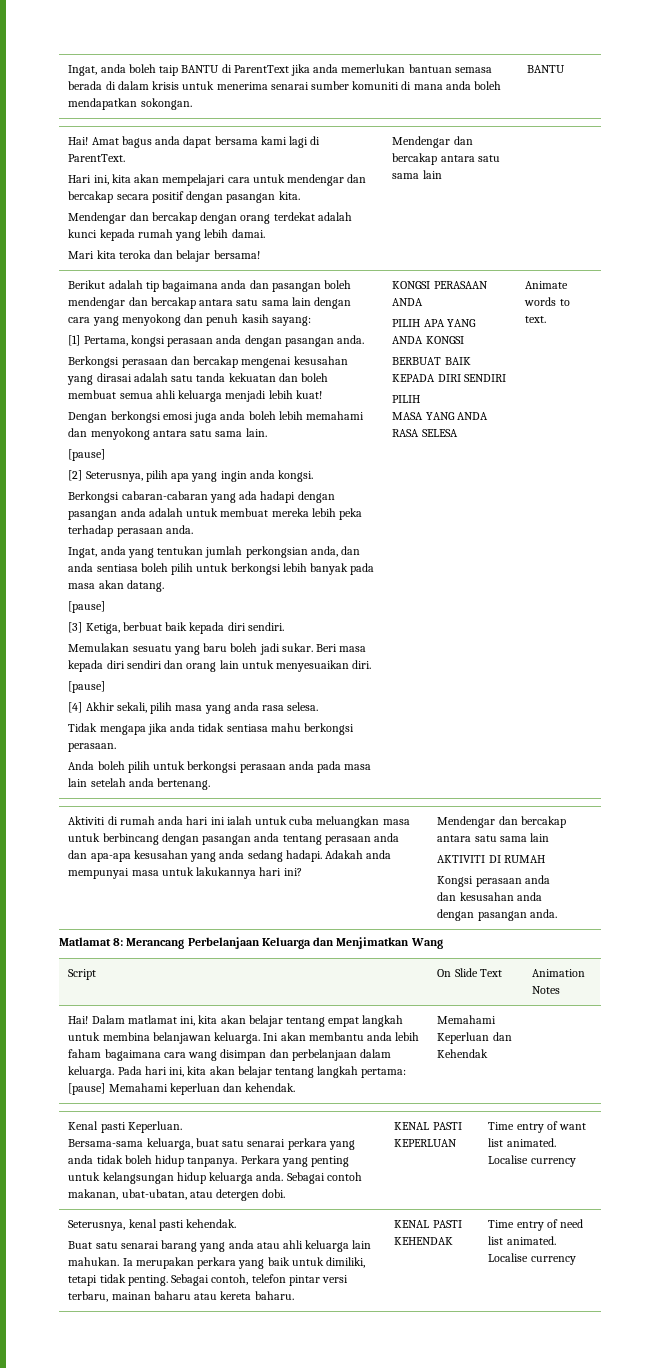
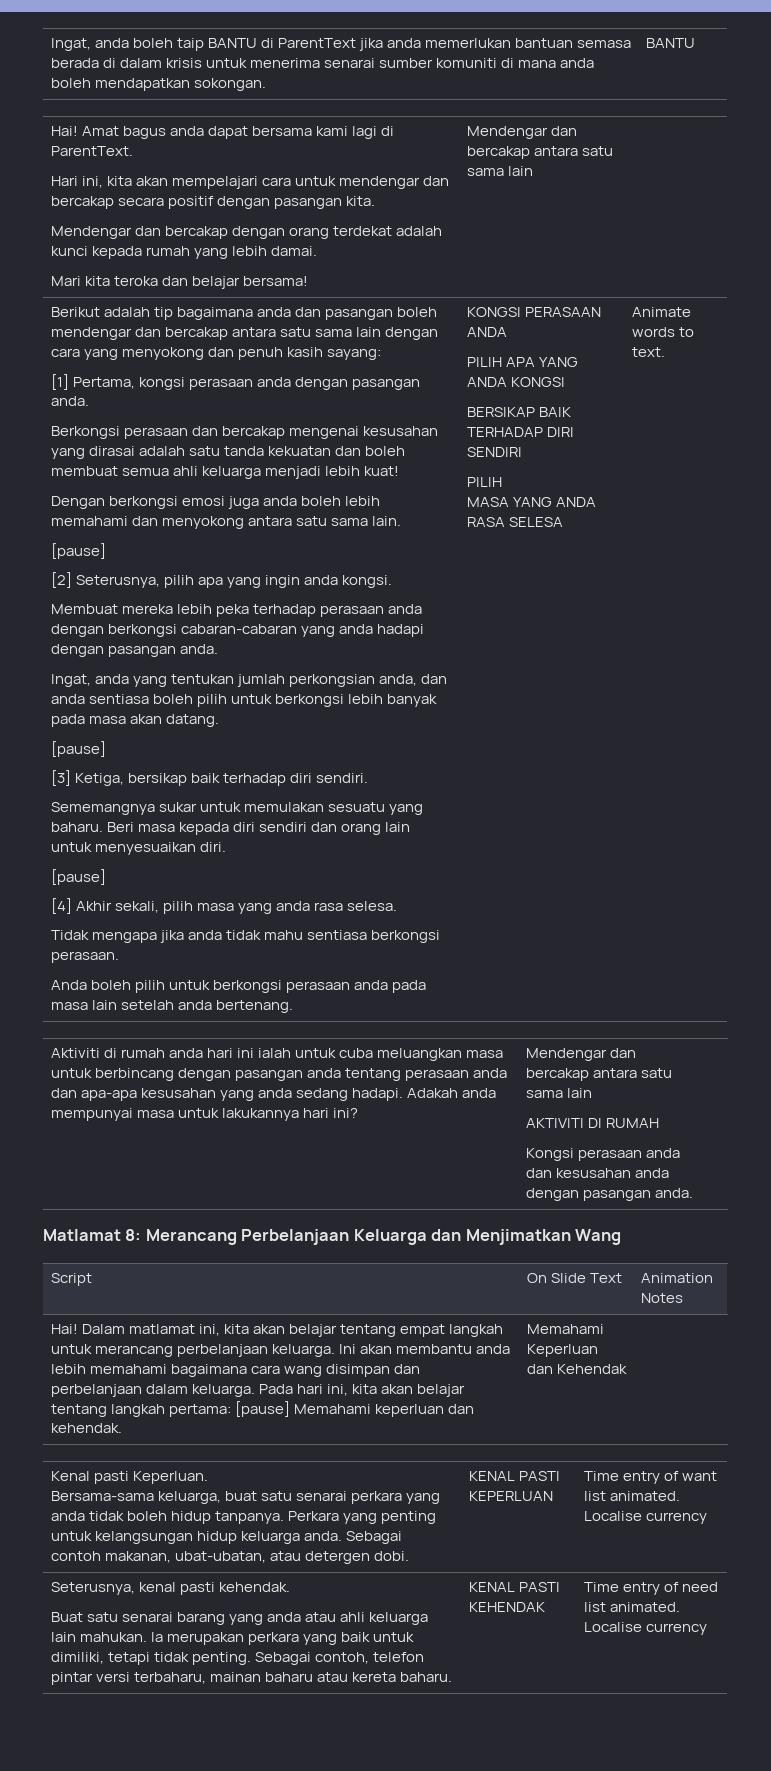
[68,491,335,503] [68,508,269,520] Berkongsi cabaran-cabaran yang ada hadapi dengan pasangan anda adalah untuk membuat -> [50,604,118,614] Membuat
(163, 532) none -> [387,604,422,614] [50,624,424,637] [50,644,176,657] anda dengan berkongsi cabaran-cabaran yang anda hadapi dengan pasangan
[122,622,225,634] berbuat baik kepada -> [127,773,286,786] bersikap baik terhadap
[68,643,313,655] Memulakan sesuatu yang baru boleh jadi sukar. -> [50,802,423,815] [50,822,103,832] Sememangnya sukar untuk memulakan sesuatu yang baharu.
[226,723,301,732] sentiasa mahu -> [263,930,367,940] mahu sentiasa
[392,357,471,365] [392,374,436,382] BERBUAT BAIK KEPADA -> [466,407,571,417] [466,427,543,437] BERSIKAP BAIK TERHADAP
[102,1032,211,1044] membina belanjawan -> [94,1344,268,1357] merancang perbelanjaan
[68,1049,102,1058] faham -> [89,1364,167,1374] memahami
[68,1291,109,1302] terbaru, -> [133,1672,206,1684] terbaharu,

